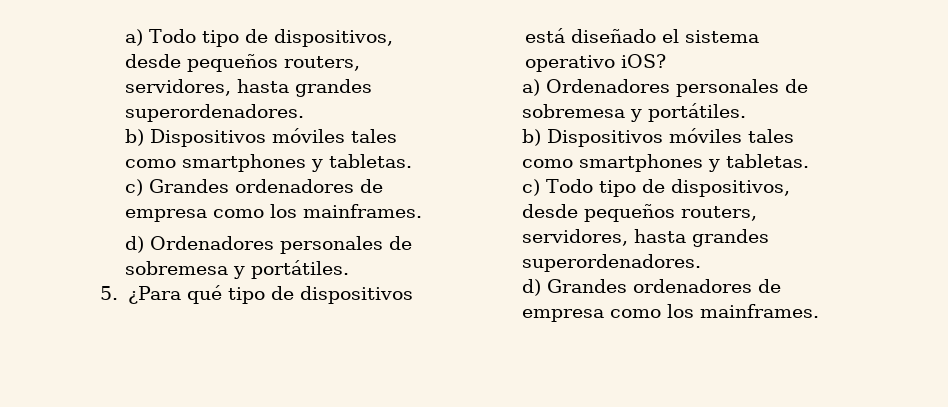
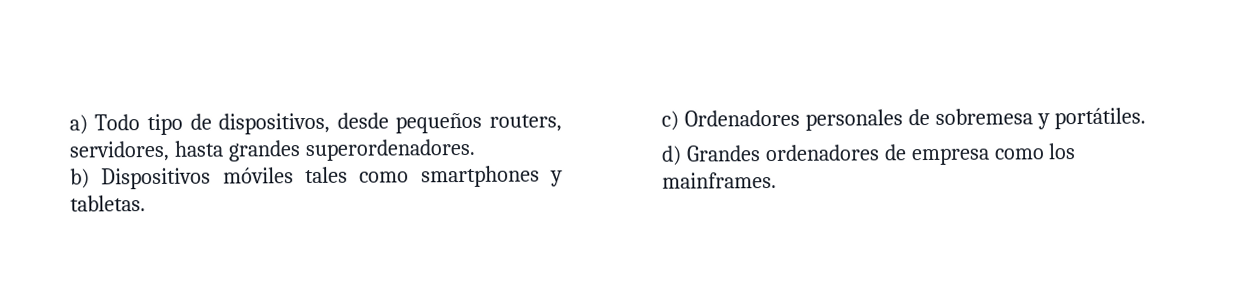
[149,179,384,193] [125,204,423,222] [125,236,413,254] [125,260,350,279] [100,285,414,304] [524,28,759,43] [524,54,666,72] [522,79,809,97] [522,103,747,122] [522,128,795,147] [522,154,810,172] [522,179,791,197] [522,204,758,222] [522,229,770,247] [522,254,702,272] Grandes ordenadores de empresa como los mainframes. // d) Ordenadores personales de sobremesa y portátiles. // 5. ¿Para qué tipo de dispositivos está diseñado el sistema operativo iOS? // a) Ordenadores personales de sobremesa y portátiles. // b) Dispositivos móviles tales como smartphones y tabletas. // c) Todo tipo de dispositivos, desde pequeños routers, servidores, hasta grandes superordenadores. -> [683,107,1147,131] Ordenadores personales de sobremesa y portátiles.

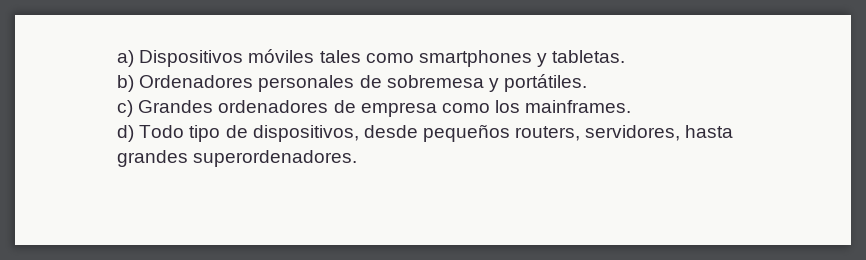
(88, 124) none -> [139,49,626,67] [117,74,587,92] [117,100,632,117] [117,125,135,142] Dispositivos móviles tales como smartphones y tabletas. // b) Ordenadores personales de sobremesa y portátiles. // c) Grandes ordenadores de empresa como los mainframes. // d)
[69,165,563,190] [69,195,146,212] [660,107,1147,131] [660,143,1077,166] [661,171,777,189] // b) Dispositivos móviles tales como smartphones y tabletas. // c) Ordenadores personales de sobremesa y portátiles. // d) Grandes ordenadores de empresa como los mainframes. -> (358, 158) none

